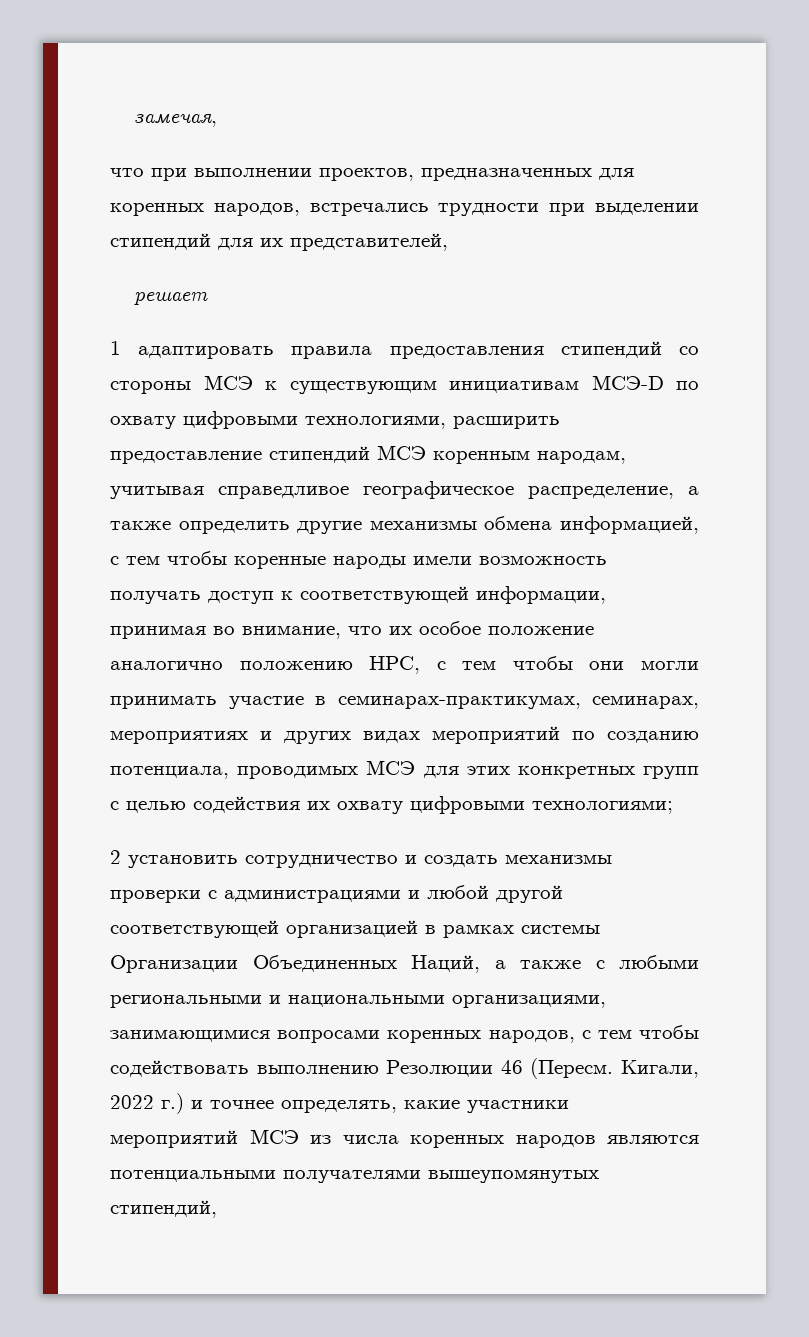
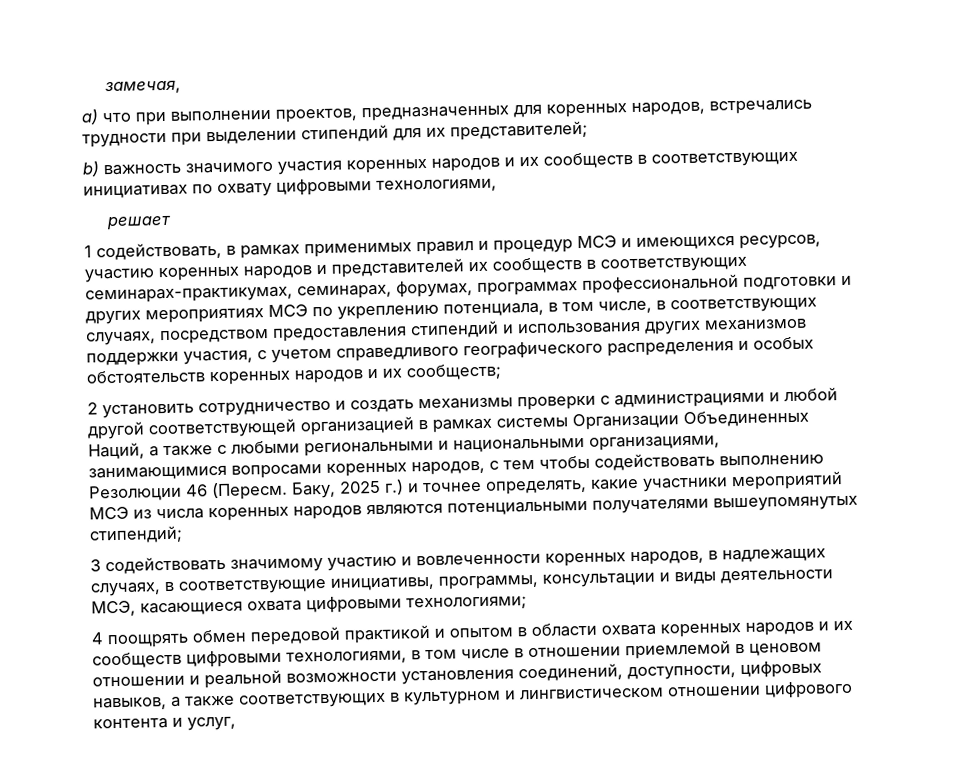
(217, 120) none -> [81,109,99,125] a)
[290,233,448,251] [133,291,208,306] [110,341,699,359] [110,375,699,394] [110,411,560,429] [110,445,626,464] [110,481,699,499] [110,516,699,534] [110,551,607,569] [110,586,606,604] [110,621,594,639] [110,656,699,674] [110,696,699,709] [110,726,699,744] [110,760,700,779] [110,796,673,814] представителей, // решает // 1 адаптировать правила предоставления стипендий со стороны МСЭ к существующим инициативам МСЭ-D по охвату цифровыми технологиями, расширить предоставление стипендий МСЭ коренным народам, учитывая справедливое географическое распределение, а также определить другие механизмы обмена информацией, с тем чтобы коренные народы имели возможность получать доступ к соответствующей информации, принимая во внимание, что их особое положение аналогично положению НРС, с тем чтобы они могли принимать участие в семинарах-практикумах, семинарах, мероприятиях и других видах мероприятий по созданию потенциала, проводимых МСЭ для этих конкретных групп с целью содействия их охвату цифровыми технологиями; -> [450,120,588,141] [82,151,798,177] [83,178,497,199] [106,215,173,231] [84,234,821,261] [84,256,747,283] [85,273,852,304] [85,297,817,325] [86,318,807,346] [86,336,814,367] [86,363,501,386] представителей; // b) важность значимого участия коренных народов и их сообществ в соответствующих инициативах по охвату цифровыми технологиями, // решает // 1 содействовать, в рамках применимых правил и процедур МСЭ и имеющихся ресурсов, участию коренных народов и представителей их сообществ в соответствующих семинарах-практикумах, семинарах, форумах, программах профессиональной подготовки и других мероприятиях МСЭ по укреплению потенциала, в том числе, в соответствующих случаях, посредством предоставления стипендий и использования других механизмов поддержки участия, с учетом справедливого географического распределения и особых обстоятельств коренных народов и их сообществ;
[621,1060,700,1078] [110,1095,154,1109] Кигали, 2022 -> [291,480,381,499] Баку, 2025
[110,1200,217,1218] стипендий, -> [89,525,183,544] [90,548,826,575] [90,569,833,597] [91,595,527,617] [91,620,853,649] [92,640,822,669] [92,660,822,689] [93,680,853,711] [93,716,236,731] стипендий; // 3 содействовать значимому участию и вовлеченности коренных народов, в надлежащих случаях, в соответствующие инициативы, программы, консультации и виды деятельности МСЭ, касающиеся охвата цифровыми технологиями; // 4 поощрять обмен передовой практикой и опытом в области охвата коренных народов и их сообществ цифровыми технологиями, в том числе в отношении приемлемой в ценовом отношении и реальной возможности установления соединений, доступности, цифровых навыков, а также соответствующих в культурном и лингвистическом отношении цифрового контента и услуг,

